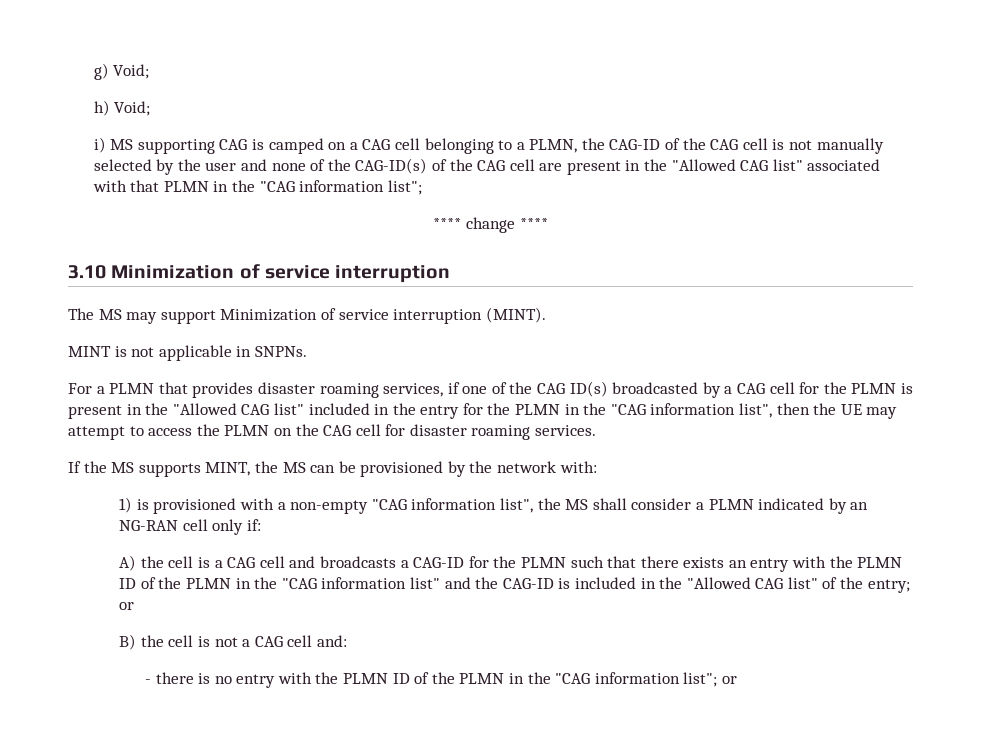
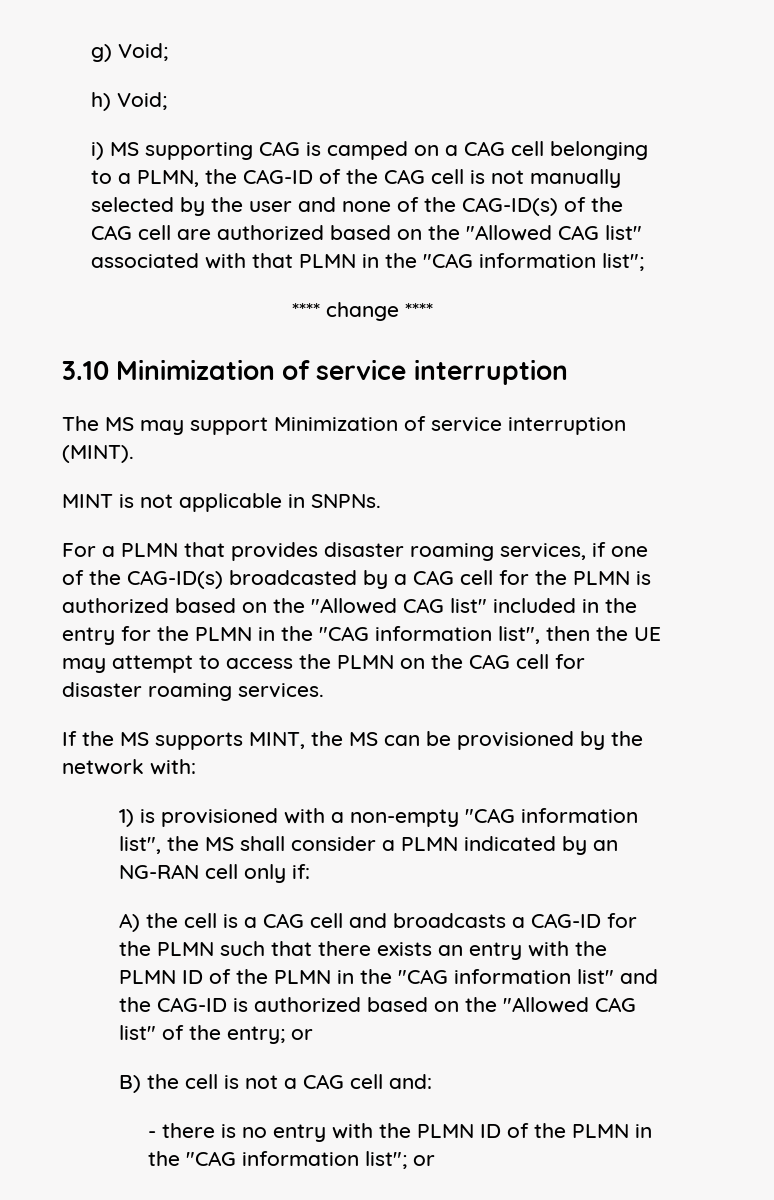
[566,160,641,175] present in -> [216,225,422,240] authorized based on
[537,381,608,397] CAG ID(s) -> [127,570,223,589] CAG-ID(s)
[68,404,142,419] present in -> [62,598,267,613] authorized based on
[574,577,656,589] included in -> [254,997,460,1012] authorized based on

